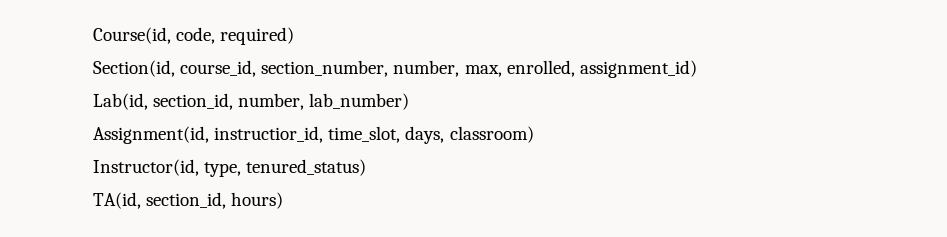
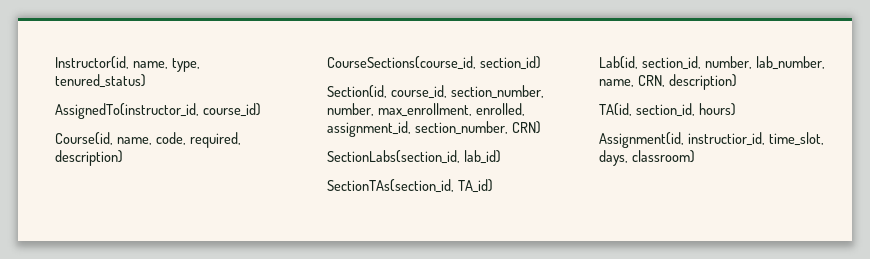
[93,27,295,45] [93,60,697,78] [93,93,410,110] Course(id, code, required) // Section(id, course_id, section_number, number, max, enrolled, assignment_id) // Lab(id, section_id, number, lab_number) -> [55,56,200,72] [55,74,146,88] [55,103,261,119] [55,132,241,148] [55,150,123,166] [327,56,541,70] [327,85,544,99] [327,103,525,117] [327,121,541,137] [327,150,501,164] [327,179,493,193] [599,56,825,70] [599,74,737,90] [599,103,736,117] Instructor(id, name, type, tenured_status) // AssignedTo(instructor_id, course_id) // Course(id, name, code, required, description) // CourseSections(course_id, section_id) // Section(id, course_id, section_number, number, max_enrollment, enrolled, assignment_id, section_number, CRN) // SectionLabs(section_id, lab_id) // SectionTAs(section_id, TA_id) // Lab(id, section_id, number, lab_number, name, CRN, description) // TA(id, section_id, hours)
[93,159,367,177] [93,192,284,209] // Instructor(id, type, tenured_status) // TA(id, section_id, hours) -> (695, 156) none

